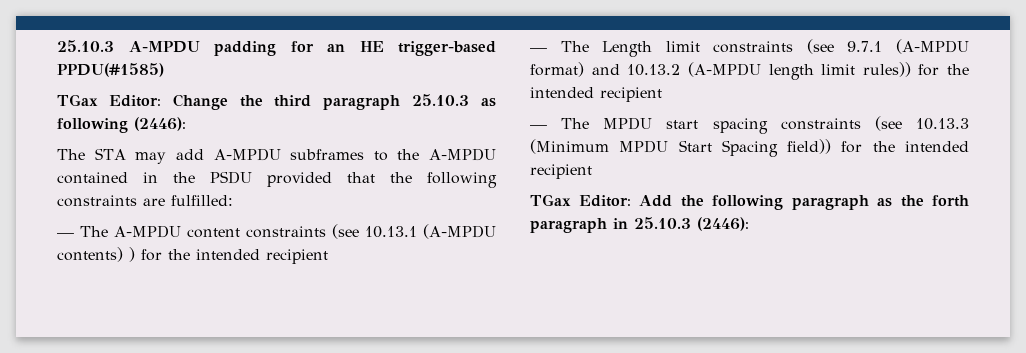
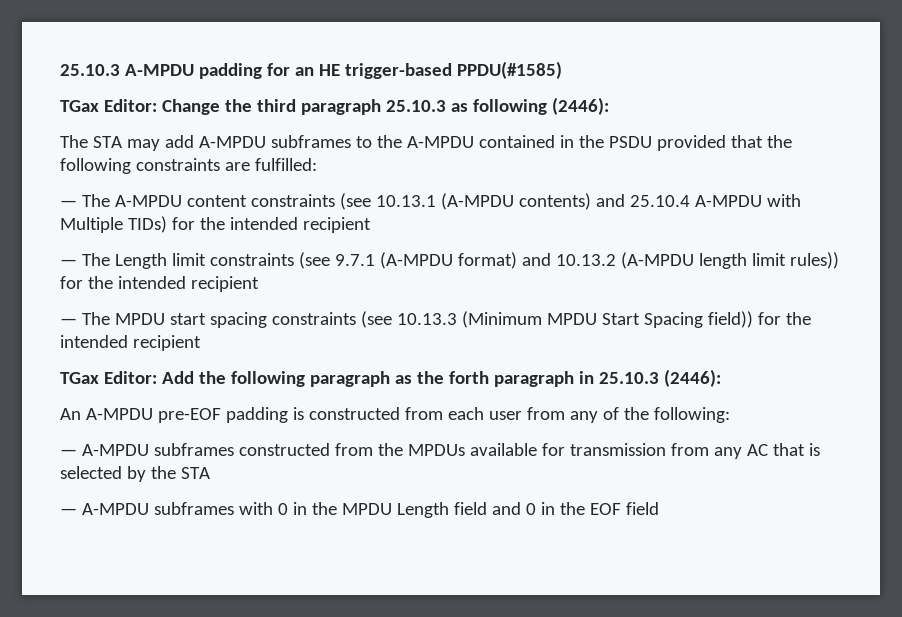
[129,247,135,262] ) -> [595,194,801,207] [60,216,167,233] and 25.10.4 A-MPDU with Multiple TIDs)
(749, 224) none -> [60,407,730,423] [60,443,820,459] [60,466,210,482] [60,502,659,518] // An A-MPDU pre-EOF padding is constructed from each user from any of the following: // — A-MPDU subframes constructed from the MPDUs available for transmission from any AC that is selected by the STA // — A-MPDU subframes with 0 in the MPDU Length field and 0 in the EOF field

